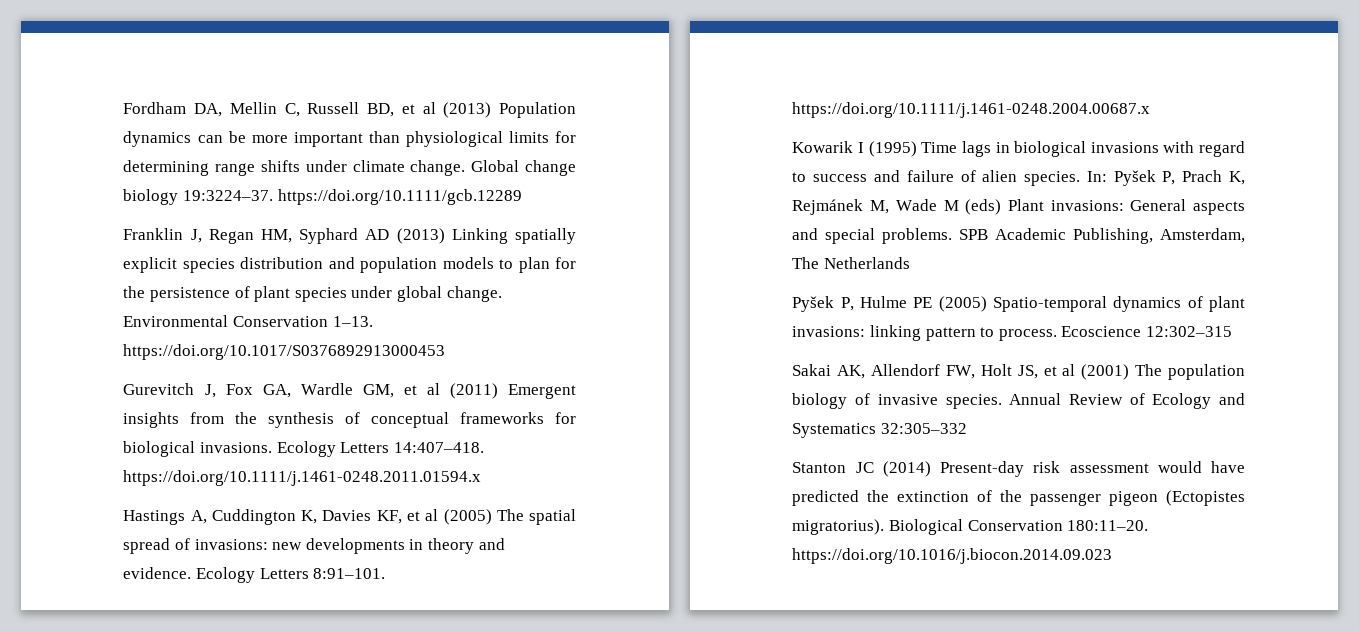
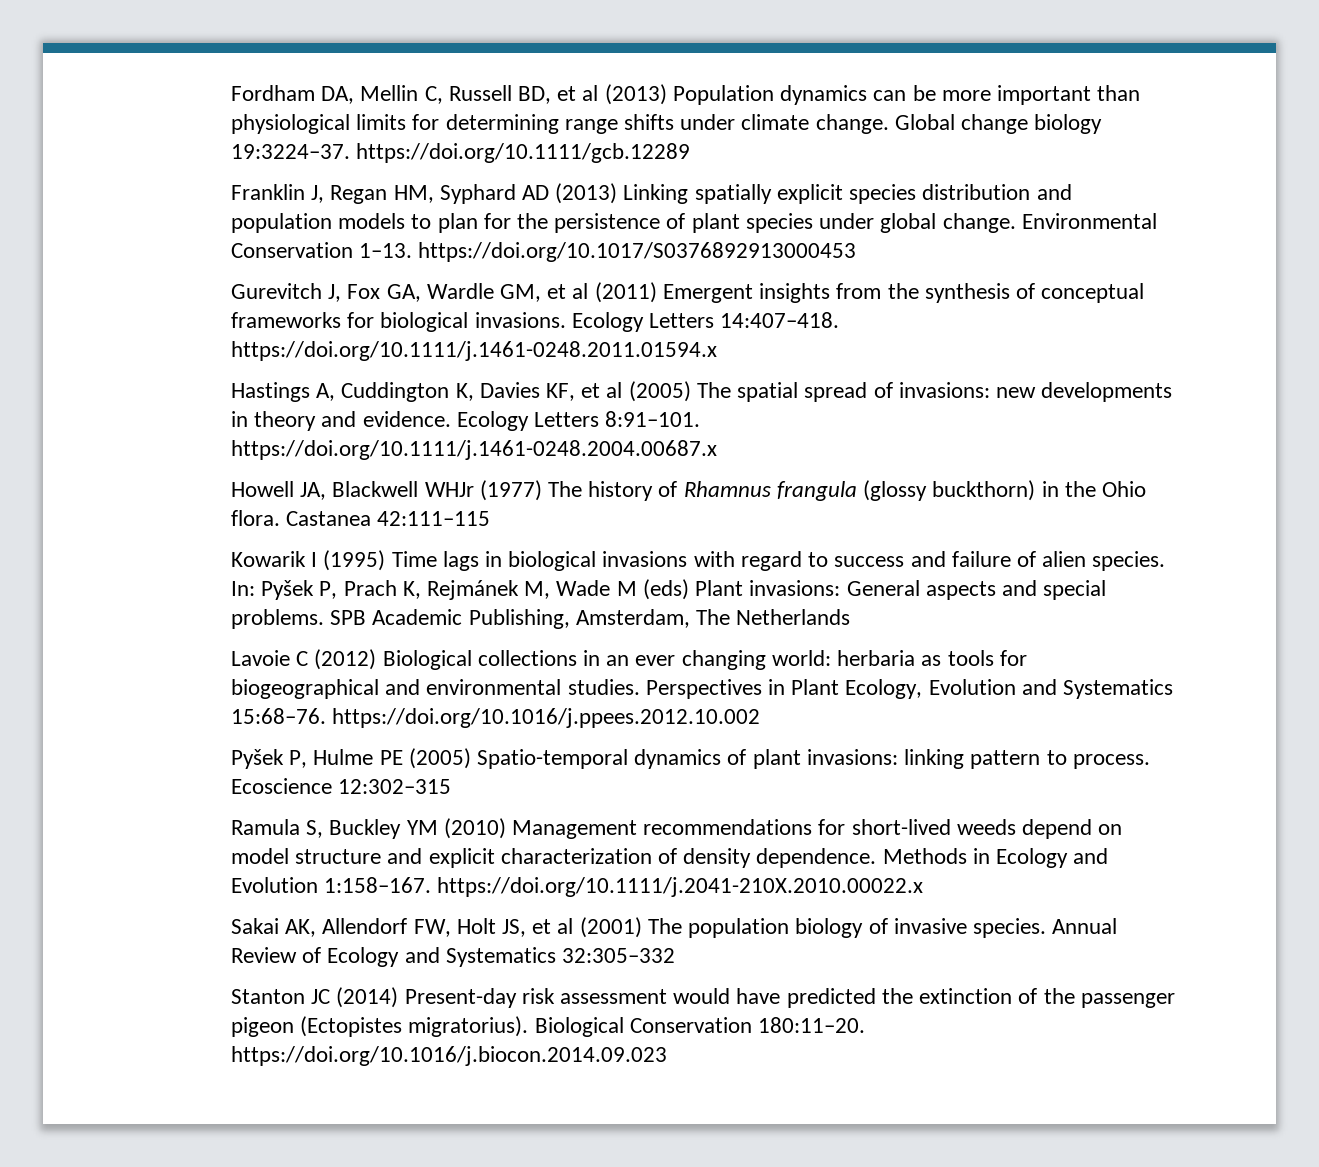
(1151, 110) none -> [230,480,1146,501] [230,510,491,526] // Howell JA, Blackwell WHJr (1977) The history of Rhamnus frangula (glossy buckthorn) in the Ohio flora. Castanea 42:111–115
(911, 263) none -> [230,649,1027,670] [230,679,1174,699] [230,708,761,728] // Lavoie C (2012) Biological collections in an ever changing world: herbaria as tools for biogeographical and environmental studies. Perspectives in Plant Ecology, Evolution and Systematics 15:68–76. https://doi.org/10.1016/j.ppees.2012.10.002
(1233, 331) none -> [230,818,1123,839] [230,848,1109,868] [230,877,924,897] // Ramula S, Buckley YM (2010) Management recommendations for short-lived weeds depend on model structure and explicit characterization of density dependence. Methods in Ecology and Evolution 1:158–167. https://doi.org/10.1111/j.2041-210X.2010.00022.x

